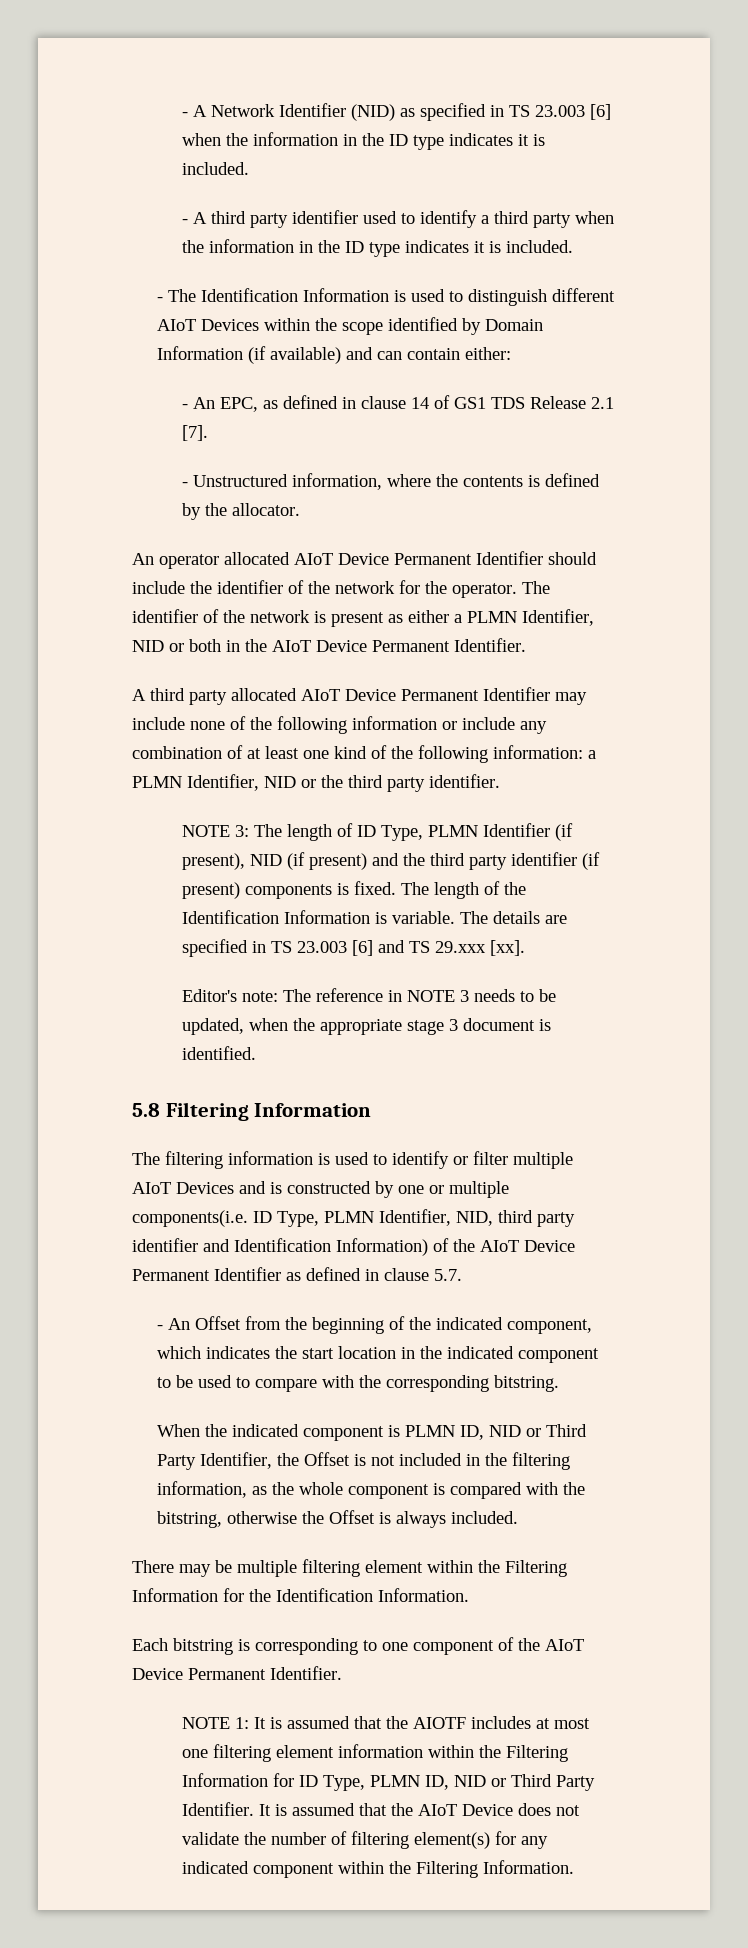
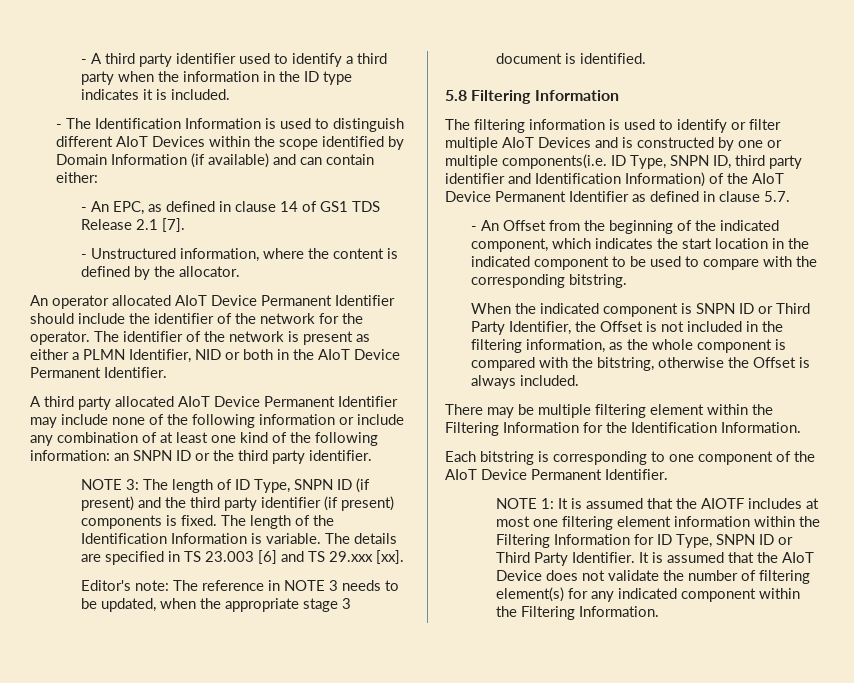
[182,103,612,121] [182,132,546,150] [182,162,250,175] [182,212,208,224] - A Network Identifier (NID) as specified in TS 23.003 [6] when the information in the ID type indicates it is included. // - A -> [81,53,103,64] - A
[463,476,524,487] contents -> [333,248,385,259] content
[588,750,596,759] [132,774,296,791] a PLMN Identifier, NID -> [114,450,191,461] an SNPN ID
[428,823,574,841] [182,853,283,870] PLMN Identifier (if present), NID -> [294,479,353,490] SNPN ID
[324,1209,493,1226] PLMN Identifier, NID, -> [670,155,731,169] SNPN ID,
[405,1425,522,1440] PLMN ID, NID -> [695,303,754,314] SNPN ID
[370,1775,487,1790] PLMN ID, NID -> [716,534,775,545] SNPN ID

